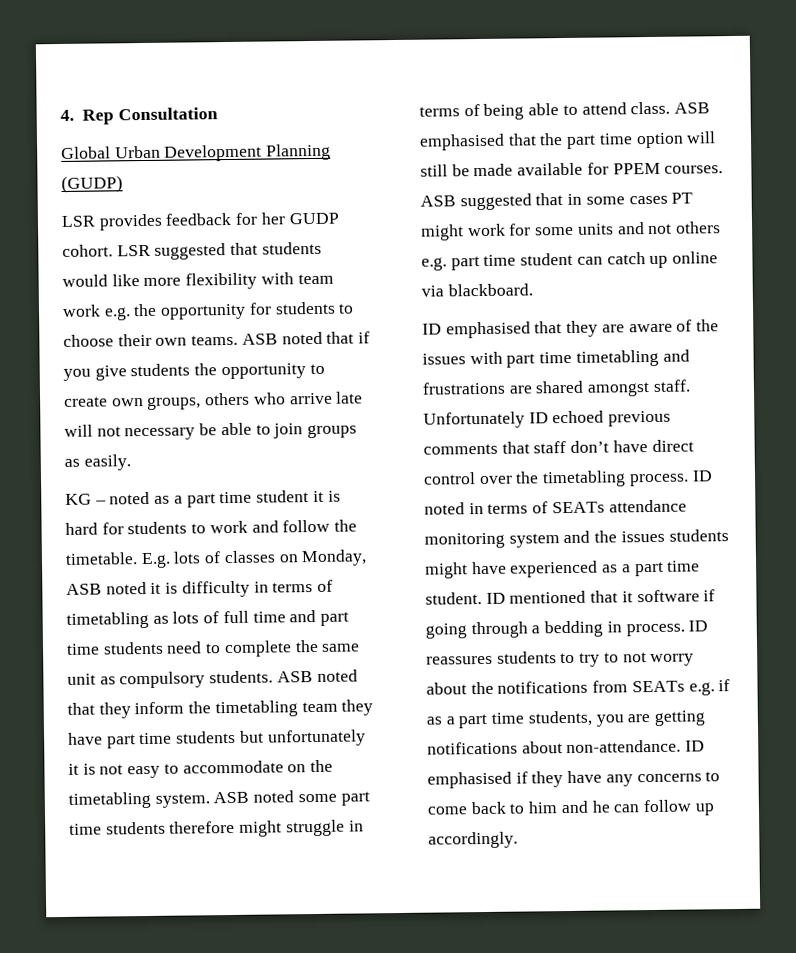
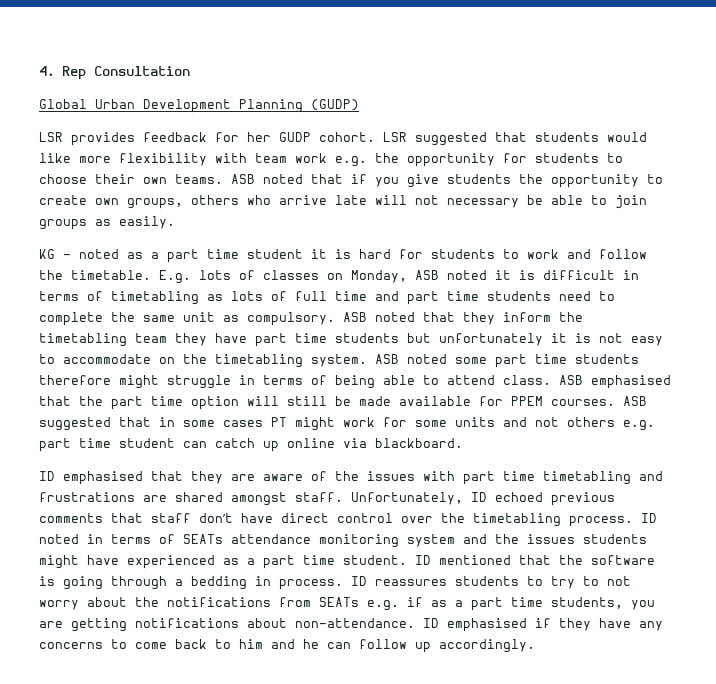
[181,580,250,598] difficulty -> [543,270,615,280] difficult
[119,670,274,689] compulsory students. -> [247,312,335,326] compulsory.
[423,411,525,429] Unfortunately -> [351,492,463,505] Unfortunately,
[621,589,716,603] it software if -> [559,555,655,565] [39,576,55,586] the software is

